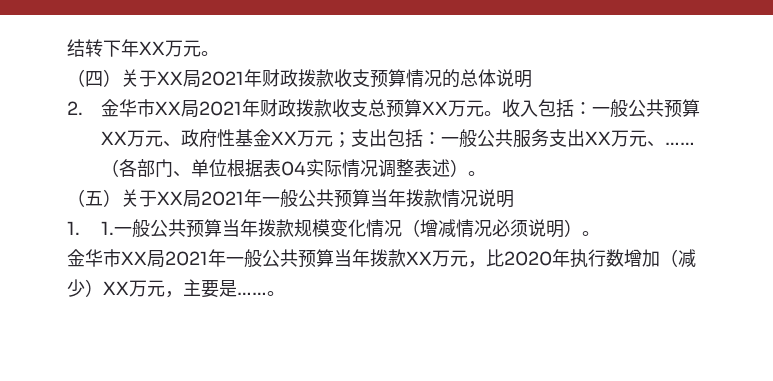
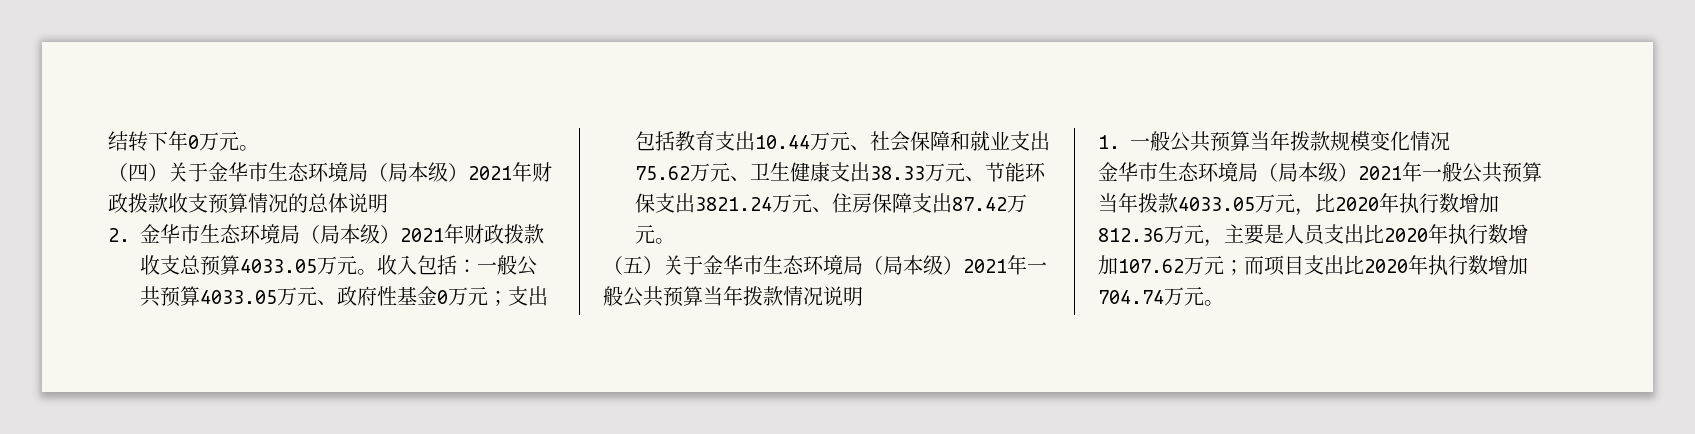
[139,41,165,55] XX -> [188,135,199,149] 0
[157,70,201,88] XX局 -> [208,162,468,182] 金华市生态环境局（局本级）
[155,100,200,118] XX局 -> [200,224,400,244] 生态环境局（局本级）
[422,101,449,115] XX -> [240,259,317,273] 4033.05
[101,131,128,145] XX -> [200,290,277,304] 4033.05
[271,131,298,145] XX -> [437,290,448,304] 0
[423,129,696,148] [101,159,487,178] [67,189,201,208] ：一般公共服务支出XX万元、……（各部门、单位根据表04实际情况调整表述）。 // （五）关于XX局 -> [675,131,1050,152] [635,162,1046,182] [635,193,1027,213] [635,225,675,244] [603,255,963,275] 教育支出10.44万元、社会保障和就业支出75.62万元、卫生健康支出38.33万元、节能环保支出3821.24万元、住房保障支出87.42万元。 // （五）关于金华市生态环境局（局本级）
[101,221,115,235] 1. -> (1120, 142) none
[402,219,601,238] [67,249,432,268] （增减情况必须说明）。 // 金华市XX局2021年一般公共预算当年拨款XX -> [1098,162,1542,183] [1098,193,1255,213] // 金华市生态环境局（局本级）2021年一般公共预算当年拨款4033.05
[660,249,696,267] [67,279,267,298] （减少）XX万元，主要是…… -> [1098,224,1528,247] [1098,255,1528,276] [1098,287,1204,306] 812.36万元，主要是人员支出比2020年执行数增加107.62万元；而项目支出比2020年执行数增加704.74万元

